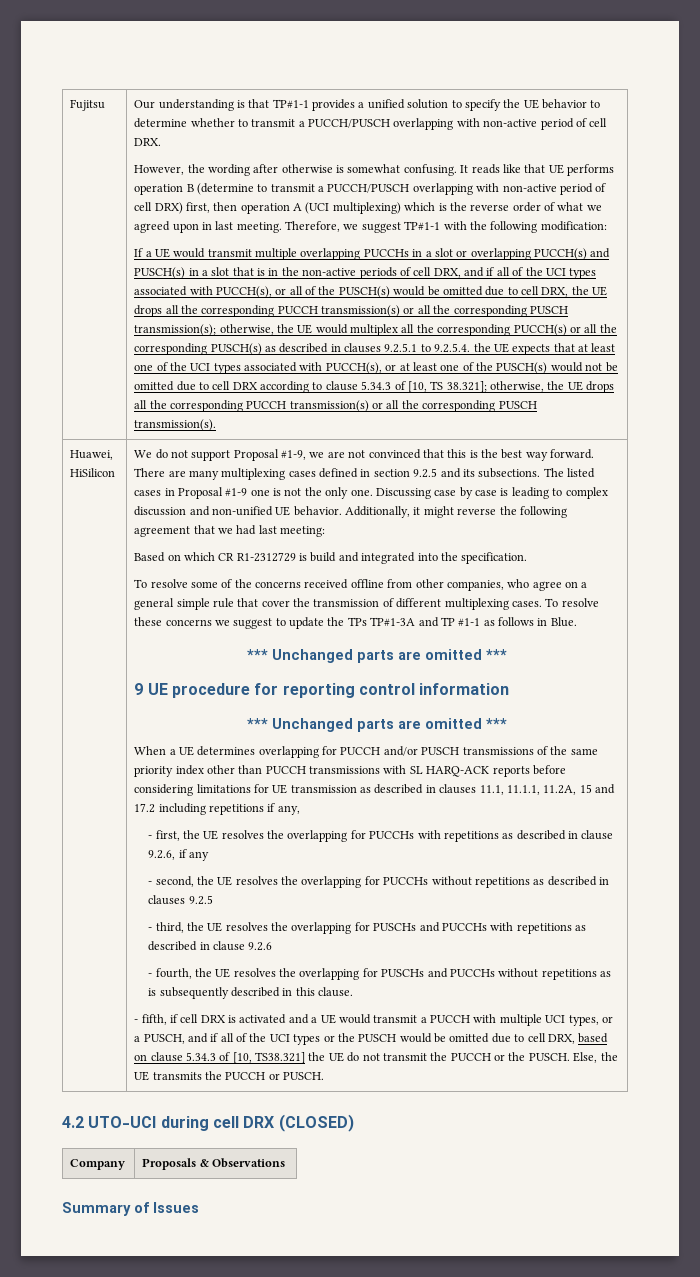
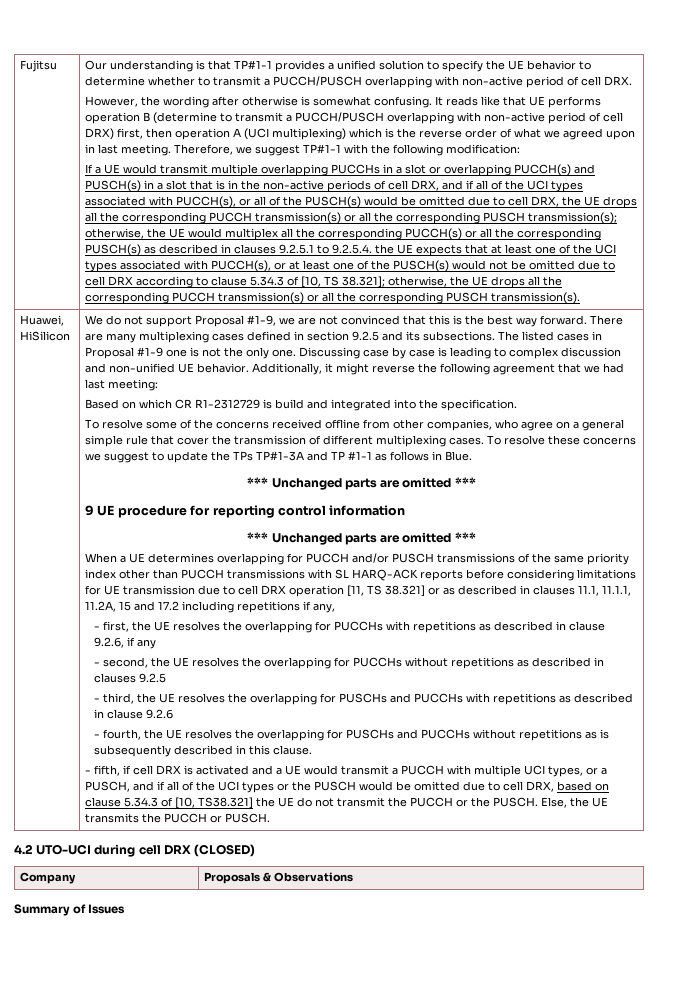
(357, 789) none -> [198,585,441,597] due to cell DRX operation [11, TS 38.321] or

